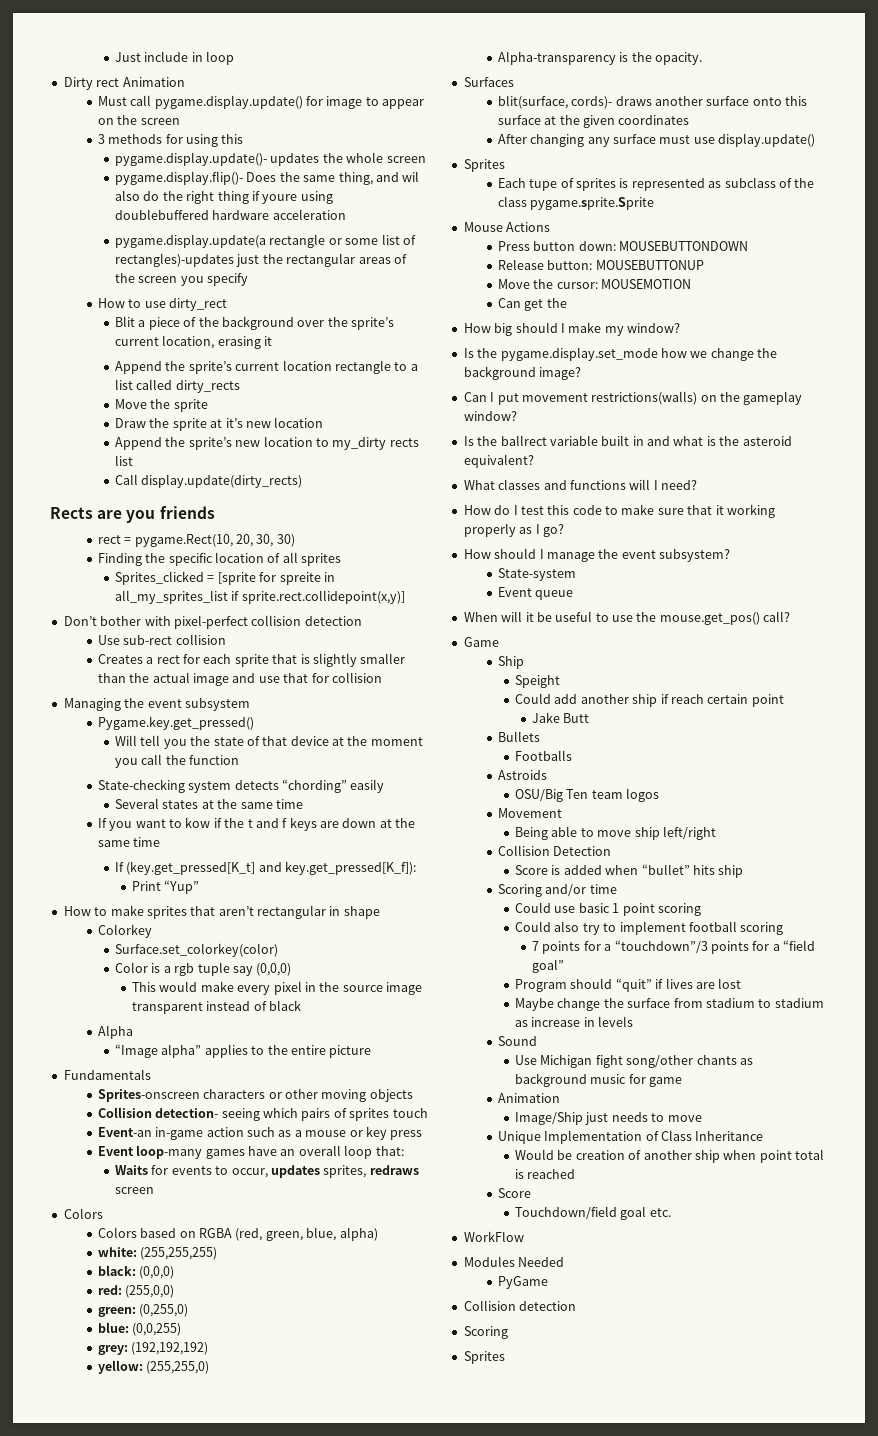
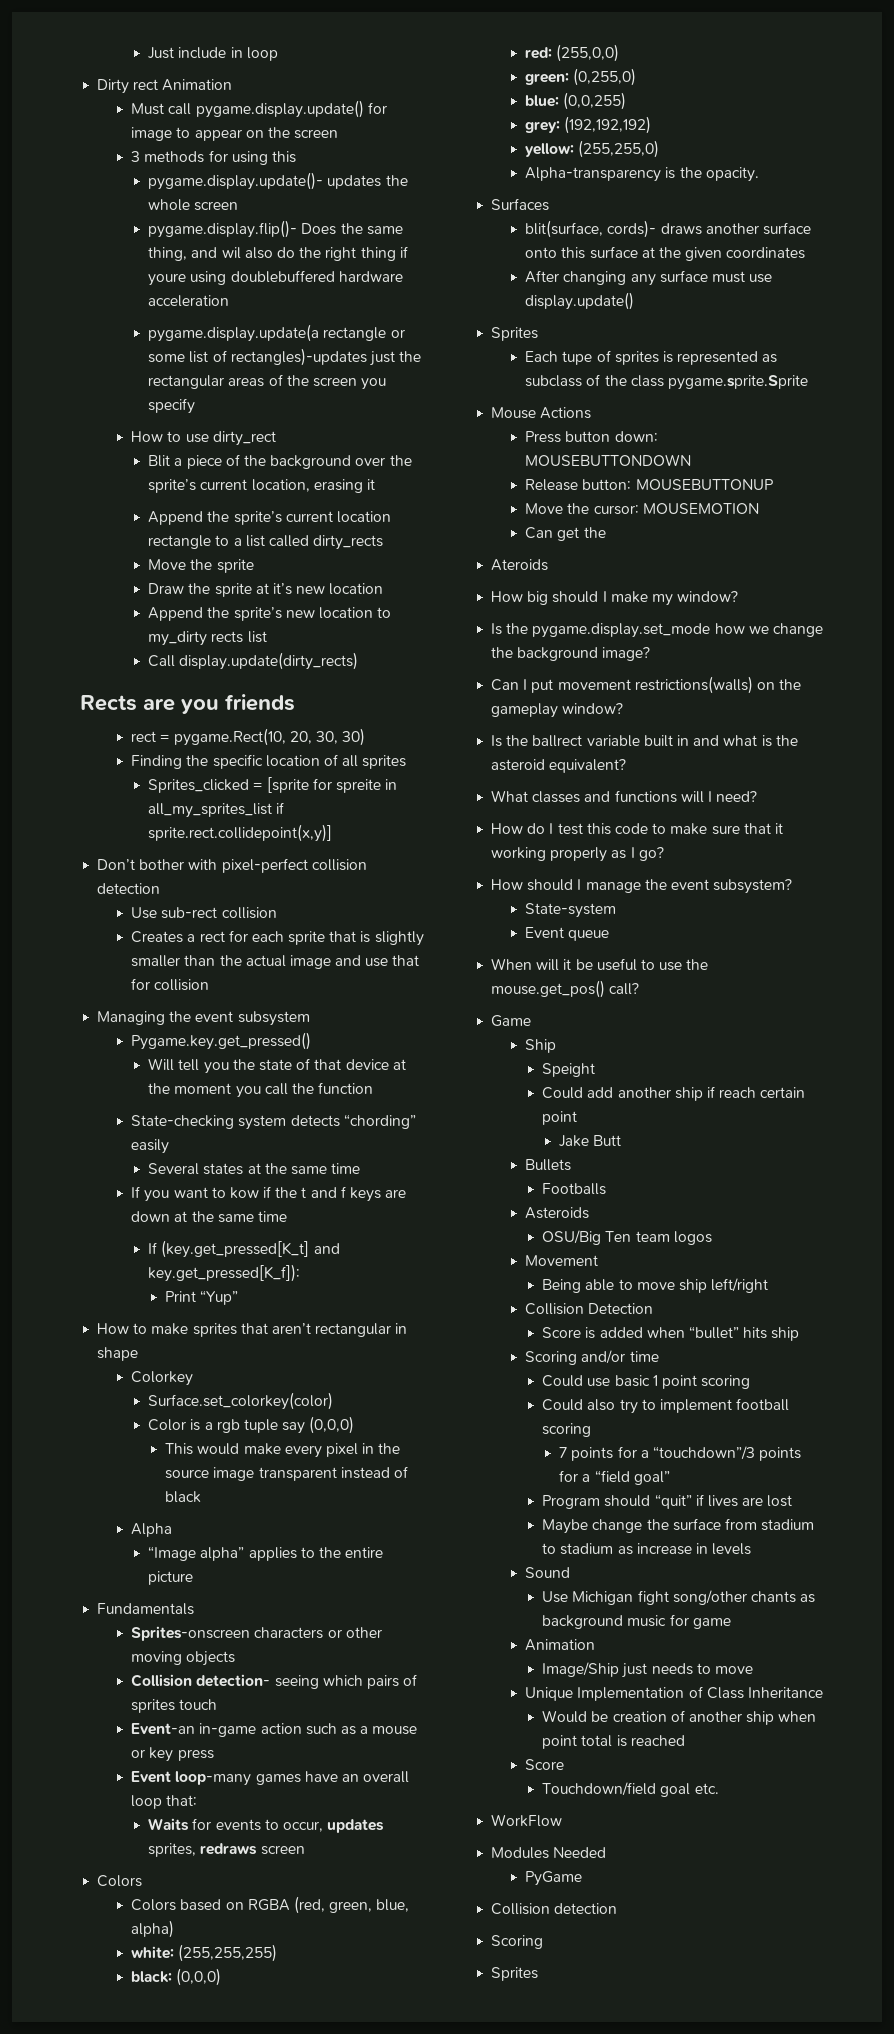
(567, 303) none -> [491,559,549,571] // Ateroids
[497,770,547,780] Astroids -> [525,1207,590,1219] Asteroids

